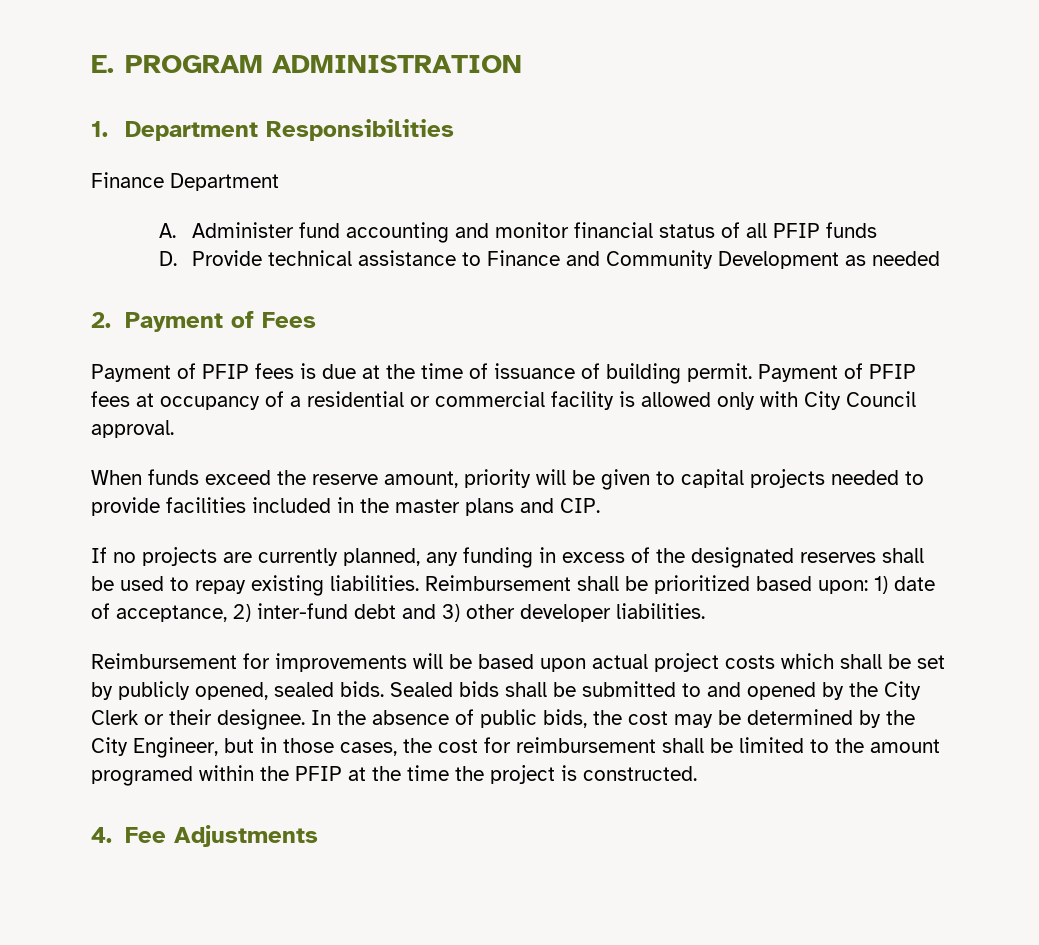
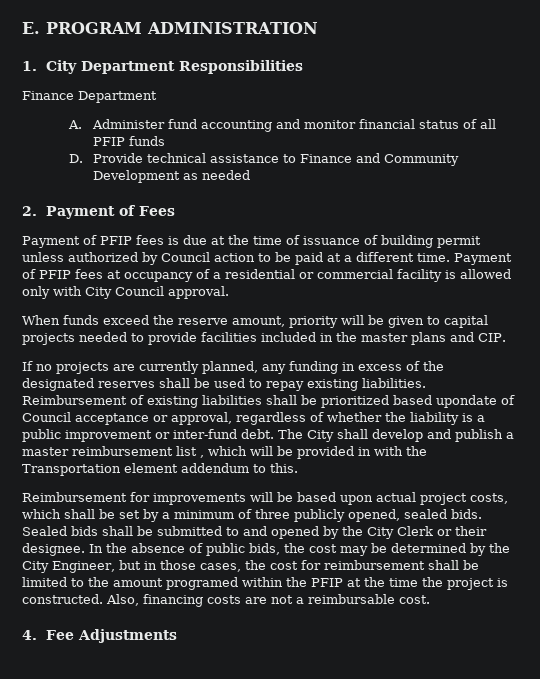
(108, 129) none -> [45,60,77,74] City
[687,363,752,382] permit. -> [437,236,481,248] [22,252,450,265] permit unless authorized by Council action to be paid at a different time.
(571, 583) none -> [130,395,262,408] of existing liabilities
[818,576,935,594] [91,603,705,622] upon: 1) date of acceptance, 2) inter-fund debt and 3) other developer liabilities. -> [436,395,515,408] [22,412,485,425] [22,429,514,442] [22,446,427,459] [22,463,298,476] upondate of Council acceptance or approval, regardless of whether the liability is a public improvement or inter-fund debt. The City shall develop and publish a master reimbursement list , which will be provided in with the Transportation element addendum to this.
[725,655,775,669] costs -> [470,493,508,504] costs,
(113, 691) none -> [162,509,290,519] a minimum of three
(697, 773) none -> [106,594,430,607] Also, financing costs are not a reimbursable cost.

